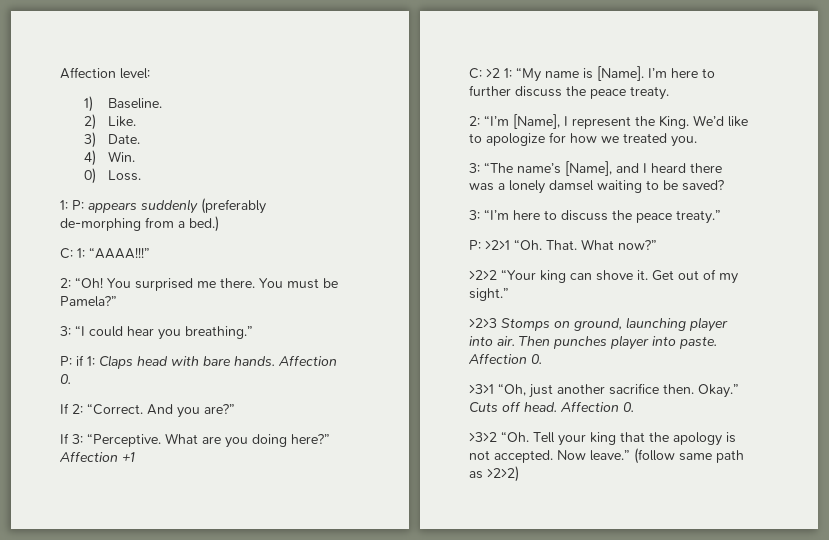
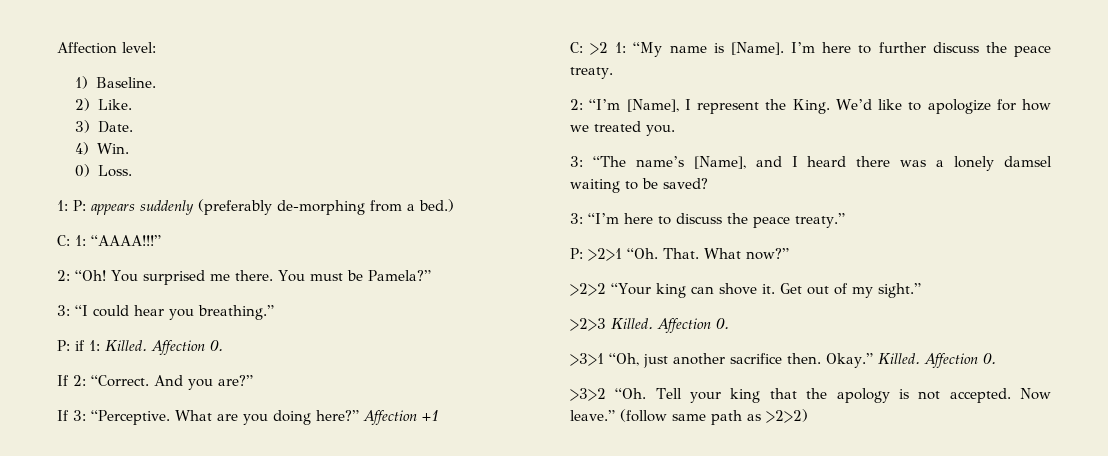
[99,355,275,369] Claps head with bare hands. -> [105,340,147,351] Killed.
[501,317,728,332] [469,335,717,350] Stomps on ground, launching player into air. Then punches player into paste. -> [611,318,653,329] Killed.
[469,401,557,412] Cuts off head. -> [877,353,920,364] Killed.

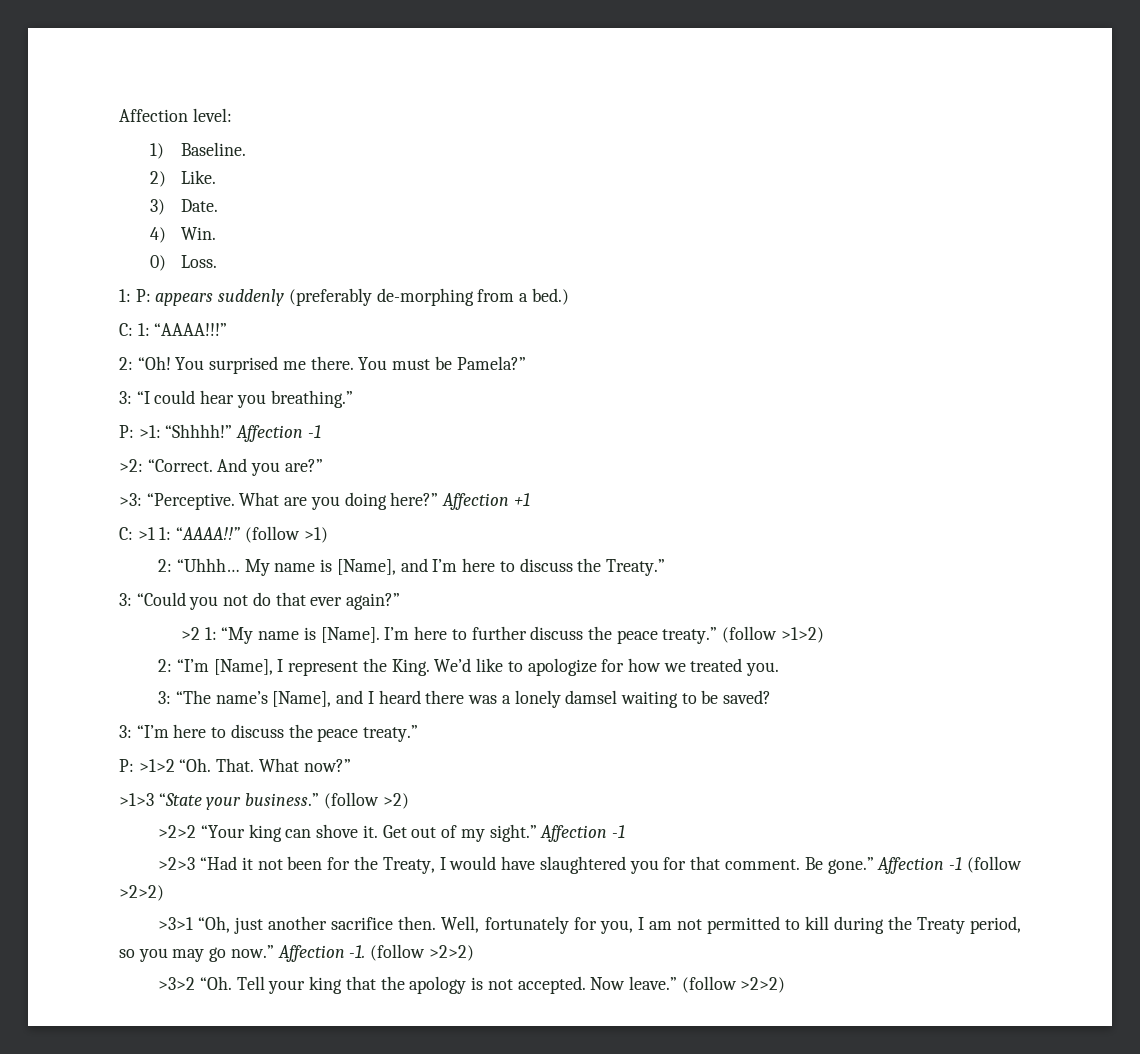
[75,340,223,355] [57,375,86,386] if 1: Killed. Affection 0. // If 2: -> [138,424,321,442] [119,459,143,472] >1: “Shhhh!” Affection -1 // >2:
[57,410,86,421] If 3: -> [119,493,142,506] >3:
(583, 47) none -> [137,526,328,543] [158,558,665,576] [119,592,401,610] >1 1: “AAAA!!” (follow >1) // 2: “Uhhh… My name is [Name], and I’m here to discuss the Treaty.” // 3: “Could you not do that ever again?” //
[570,67,613,79] treaty. -> [662,626,824,644] treaty.” (follow >1>2)
[588,248,622,261] >2>1 -> [138,759,175,772] >1>2
(789, 254) none -> [119,792,409,810] // >1>3 “State your business.” (follow >2)
(921, 290) none -> [540,825,625,842] Affection -1
[611,318,729,333] Killed. Affection 0. -> [200,856,1023,874] [119,885,164,901] “Had it not been for the Treaty, I would have slaughtered you for that comment. Be gone.” Affection -1 (follow >2>2)
[826,353,996,368] Okay.” Killed. Affection 0. -> [441,916,1022,934] [119,944,474,962] Well, fortunately for you, I am not permitted to kill during the Treaty period, so you may go now.” Affection -1. (follow >2>2)
[672,410,761,425] same path as -> (737, 984) none

